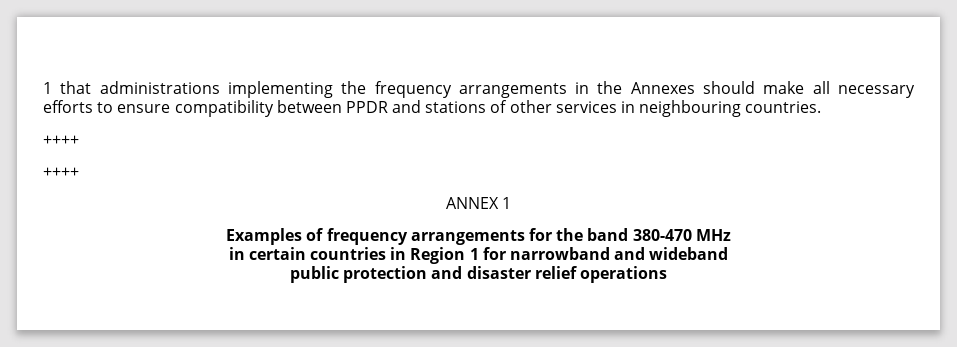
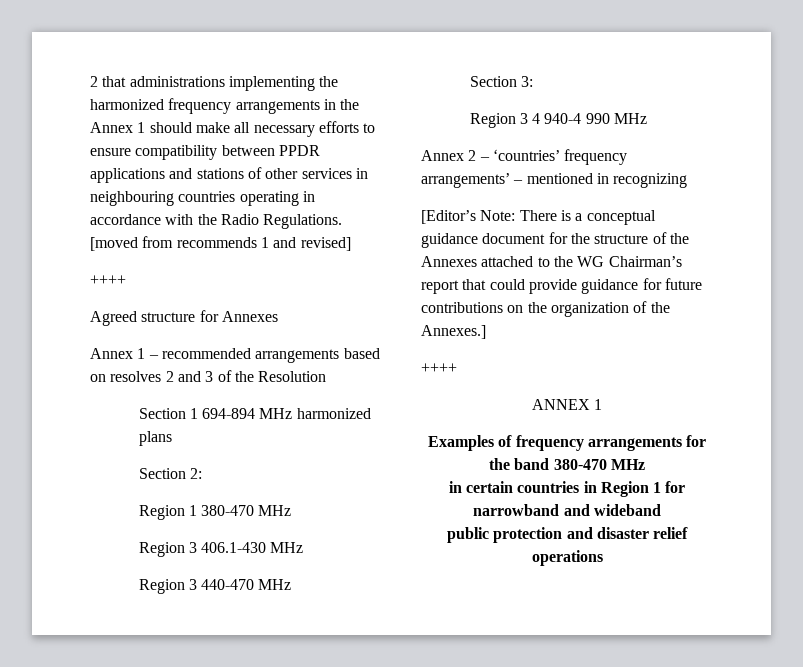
[43,82,52,94] 1 -> [90,76,98,87] 2
(367, 87) none -> [90,99,164,110] harmonized
[630,82,695,94] Annexes -> [90,122,146,133] Annex 1
(388, 107) none -> [90,168,165,183] applications
[745,101,822,113] [43,135,79,145] countries. // ++++ -> [178,191,315,206] [90,214,343,229] [90,236,351,251] [90,275,126,285] [90,310,278,326] [90,348,380,363] [90,370,327,382] [138,408,371,419] [138,431,172,446] [138,468,202,479] [138,505,292,520] [138,542,304,557] [138,579,292,594] [469,76,533,87] [469,113,648,128] [421,149,628,165] [421,173,688,188] [421,210,656,225] [421,232,689,248] [421,256,682,267] [421,278,702,294] [421,301,670,317] [421,325,486,339] countries operating in accordance with the Radio Regulations. [moved from recommends 1 and revised] // ++++ // Agreed structure for Annexes // Annex 1 – recommended arrangements based on resolves 2 and 3 of the Resolution // Section 1 694-894 MHz harmonized plans // Section 2: // Region 1 380-470 MHz // Region 3 406.1-430 MHz // Region 3 440-470 MHz // Section 3: // Region 3 4 940-4 990 MHz // Annex 2 – ‘countries’ frequency arrangements’ – mentioned in recognizing // [Editor’s Note: There is a conceptual guidance document for the structure of the Annexes attached to the WG Chairman’s report that could provide guidance for future contributions on the organization of the Annexes.]

